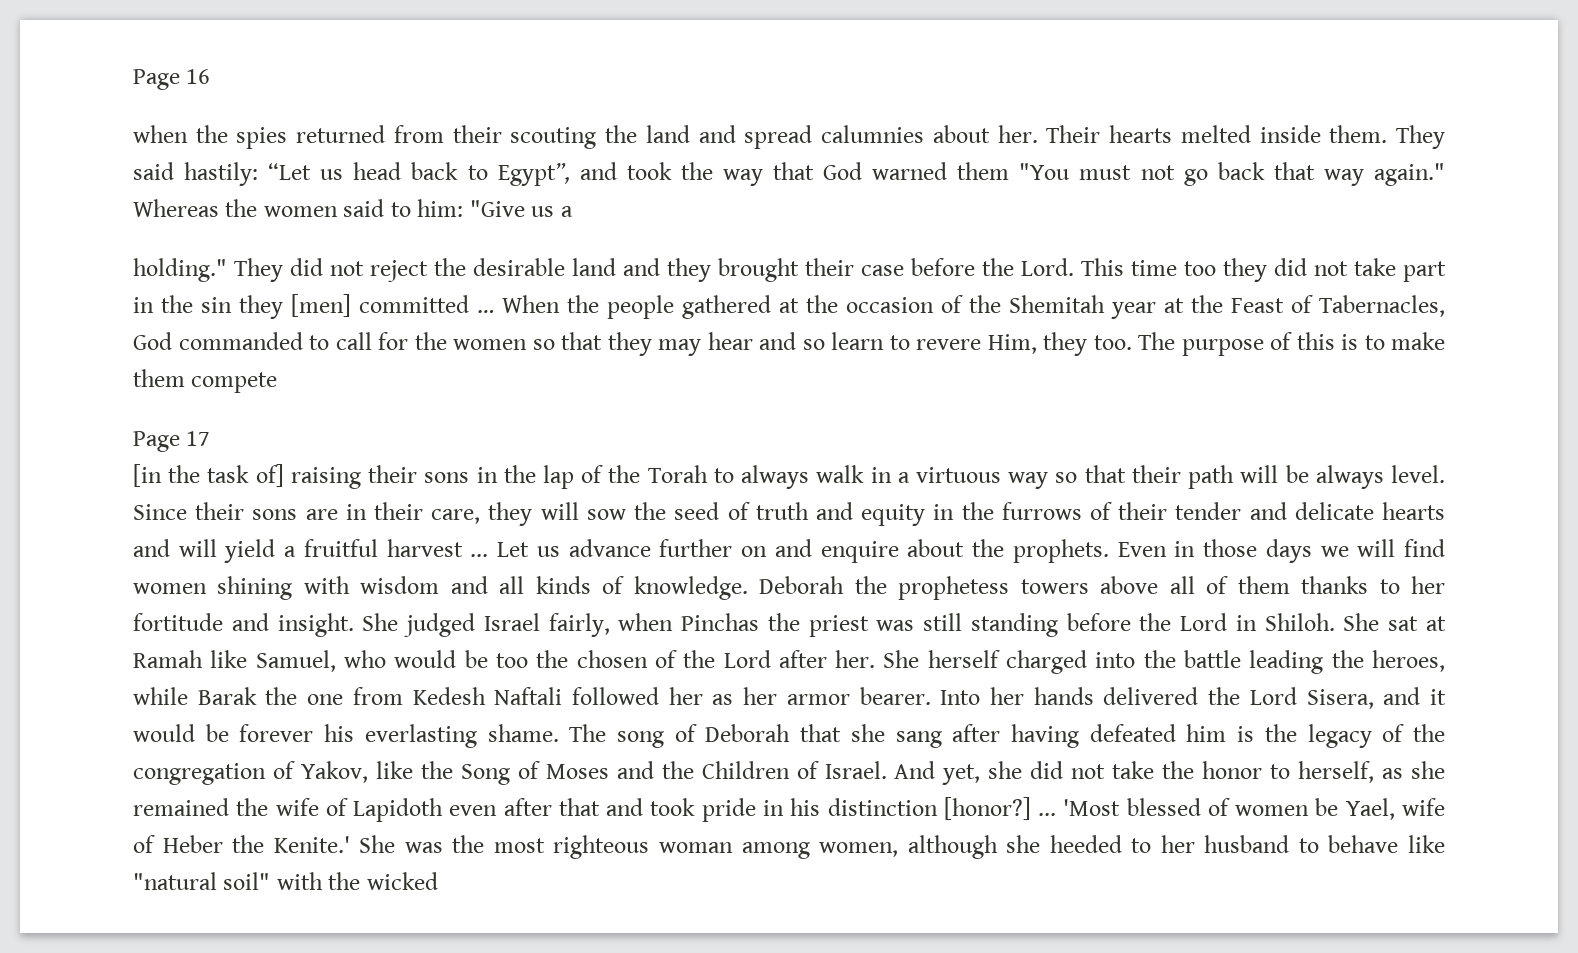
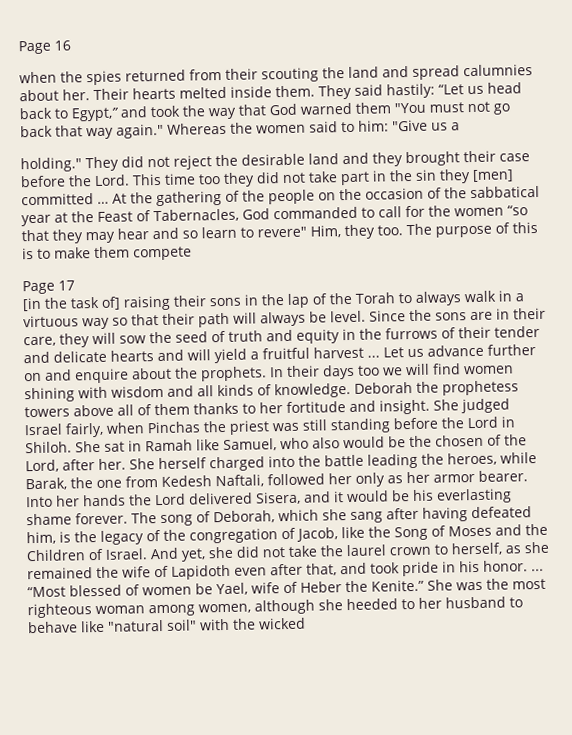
[497,163,570,186] Egypt”, -> [71,107,120,122] Egypt,”
[502,295,799,319] When the people gathered at -> [112,189,336,207] At the gathering of the people on
[1009,295,1105,313] Shemitah -> [470,185,540,199] sabbatical
[532,339,555,350] so -> [506,205,528,216] “so
[916,339,981,350] revere -> [257,226,307,238] revere"
[1285,465,1384,489] be always -> [260,311,327,327] always be
[195,502,245,520] their -> [409,309,432,322] the
[1117,539,1312,563] Even in those days -> [269,364,380,380] In their days too
[1425,616,1446,631] at -> [128,440,142,452] in
[394,650,528,668] would be too -> [312,436,406,449] also would be
[723,650,771,668] Lord -> [25,459,59,473] Lord,
[197,687,257,705] Barak -> [25,477,67,491] Barak,
[494,687,563,705] Naftali -> [215,474,264,488] Naftali,
(703, 696) none -> [355,472,385,487] only
[1103,687,1297,705] delivered the Lord -> [128,492,253,506] the Lord delivered
[239,724,314,742] forever -> (410, 496) none
[487,724,559,742] shame. -> [26,512,128,526] shame forever.
[705,724,842,742] Deborah that -> [213,509,319,524] Deborah, which
[1186,724,1227,742] him -> [26,531,56,545] him,
[300,761,368,783] Yakov, -> [296,527,338,542] Jacob,
[1202,761,1263,779] honor -> [346,544,431,557] laurel crown
[558,798,600,816] that -> [306,563,337,576] that,
[827,797,1121,820] distinction [honor?] ... 'Most -> [483,560,544,572] [27,586,66,598] honor. ... “Most
[273,836,350,853] Kenite.' -> [371,579,424,592] Kenite.”

